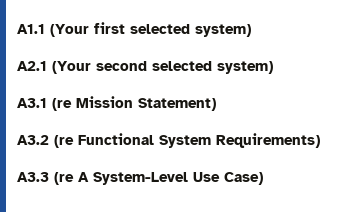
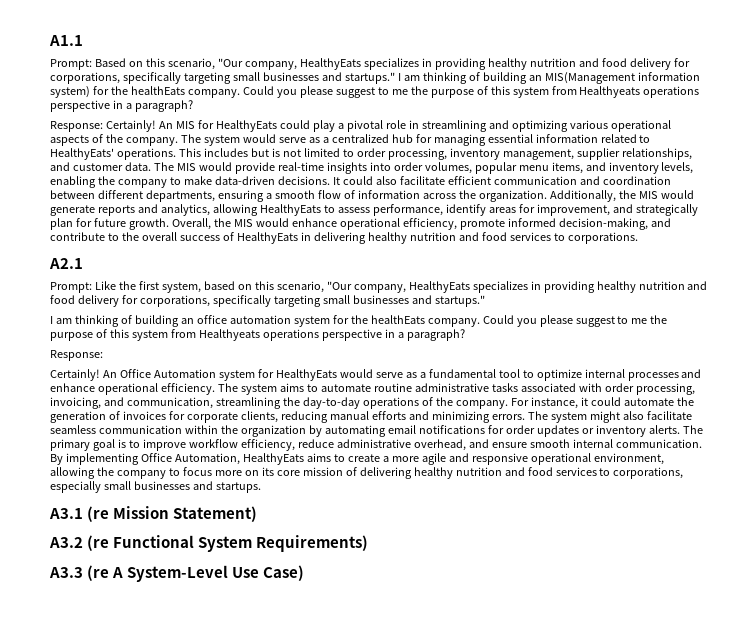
[50,22,251,37] [17,61,273,74] (Your first selected system) // A2.1 (Your second selected system) -> [50,58,690,70] [50,72,700,84] [50,86,700,98] [50,100,193,112] [50,120,671,132] [50,134,651,146] [50,148,692,160] [50,162,694,174] [50,176,671,188] [50,190,694,202] [50,204,698,216] [50,218,671,230] [50,232,638,244] [49,258,83,269] [50,281,708,293] [50,295,485,307] [50,315,668,327] [50,329,465,341] [50,350,103,361] [50,369,702,381] [50,383,695,395] [50,397,694,409] [50,411,692,423] [50,425,703,437] [50,439,702,451] [50,453,664,465] [50,467,684,479] [50,481,261,493] // Prompt: Based on this scenario, "Our company, HealthyEats specializes in providing healthy nutrition and food delivery for corporations, specifically targeting small businesses and startups." I am thinking of building an MIS(Management information system) for the healthEats company. Could you please suggest to me the purpose of this system from Healthyeats operations perspective in a paragraph? // Response: Certainly! An MIS for HealthyEats could play a pivotal role in streamlining and optimizing various operational aspects of the company. The system would serve as a centralized hub for managing essential information related to HealthyEats' operations. This includes but is not limited to order processing, inventory management, supplier relationships, and customer data. The MIS would provide real-time insights into order volumes, popular menu items, and inventory levels, enabling the company to make data-driven decisions. It could also facilitate efficient communication and coordination between different departments, ensuring a smooth flow of information across the organization. Additionally, the MIS would generate reports and analytics, allowing HealthyEats to assess performance, identify areas for improvement, and strategically plan for future growth. Overall, the MIS would enhance operational efficiency, promote informed decision-making, and contribute to the overall success of HealthyEats in delivering healthy nutrition and food services to corporations. // A2.1 // Prompt: Like the first system, based on this scenario, "Our company, HealthyEats specializes in providing healthy nutrition and food delivery for corporations, specifically targeting small businesses and startups." // I am thinking of building an office automation system for the healthEats company. Could you please suggest to me the purpose of this system from Healthyeats operations perspective in a paragraph? // Response: // Certainly! An Office Automation system for HealthyEats would serve as a fundamental tool to optimize internal processes and enhance operational efficiency. The system aims to automate routine administrative tasks associated with order processing, invoicing, and communication, streamlining the day-to-day operations of the company. For instance, it could automate the generation of invoices for corporate clients, reducing manual efforts and minimizing errors. The system might also facilitate seamless communication within the organization by automating email notifications for order updates or inventory alerts. The primary goal is to improve workflow efficiency, reduce administrative overhead, and ensure smooth internal communication. By implementing Office Automation, HealthyEats aims to create a more agile and responsive operational environment, allowing the company to focus more on its core mission of delivering healthy nutrition and food services to corporations, especially small businesses and startups.

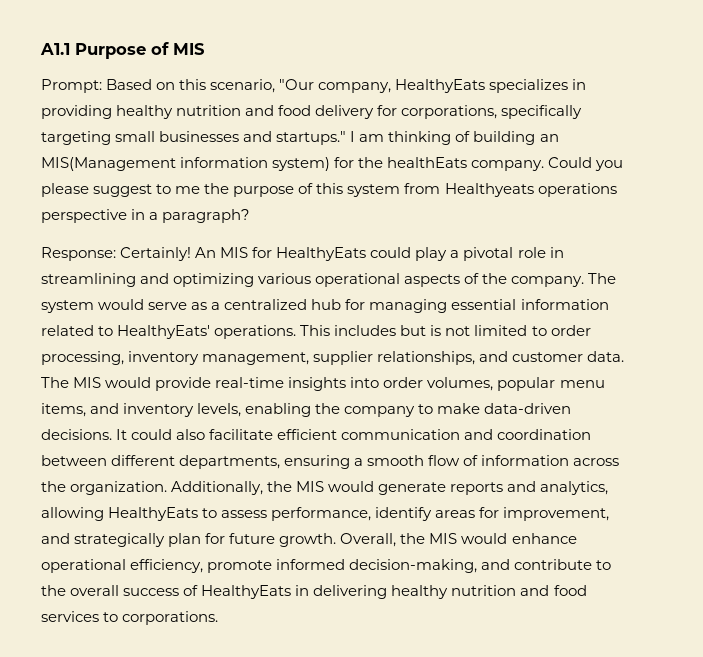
(83, 40) none -> [75,42,205,59] Purpose of MIS
[49,258,83,269] [50,281,708,293] [50,295,485,307] [50,315,668,327] [50,329,465,341] [50,350,103,361] [50,369,702,381] [50,383,695,395] [50,397,694,409] [50,411,692,423] [50,425,703,437] [50,439,702,451] [50,453,664,465] [50,467,684,479] [50,481,261,493] [49,506,258,522] [49,535,369,552] [49,565,305,582] // A2.1 // Prompt: Like the first system, based on this scenario, "Our company, HealthyEats specializes in providing healthy nutrition and food delivery for corporations, specifically targeting small businesses and startups." // I am thinking of building an office automation system for the healthEats company. Could you please suggest to me the purpose of this system from Healthyeats operations perspective in a paragraph? // Response: // Certainly! An Office Automation system for HealthyEats would serve as a fundamental tool to optimize internal processes and enhance operational efficiency. The system aims to automate routine administrative tasks associated with order processing, invoicing, and communication, streamlining the day-to-day operations of the company. For instance, it could automate the generation of invoices for corporate clients, reducing manual efforts and minimizing errors. The system might also facilitate seamless communication within the organization by automating email notifications for order updates or inventory alerts. The primary goal is to improve workflow efficiency, reduce administrative overhead, and ensure smooth internal communication. By implementing Office Automation, HealthyEats aims to create a more agile and responsive operational environment, allowing the company to focus more on its core mission of delivering healthy nutrition and food services to corporations, especially small businesses and startups. // A3.1 (re Mission Statement) // A3.2 (re Functional System Requirements) // A3.3 (re A System-Level Use Case) -> (219, 618) none

